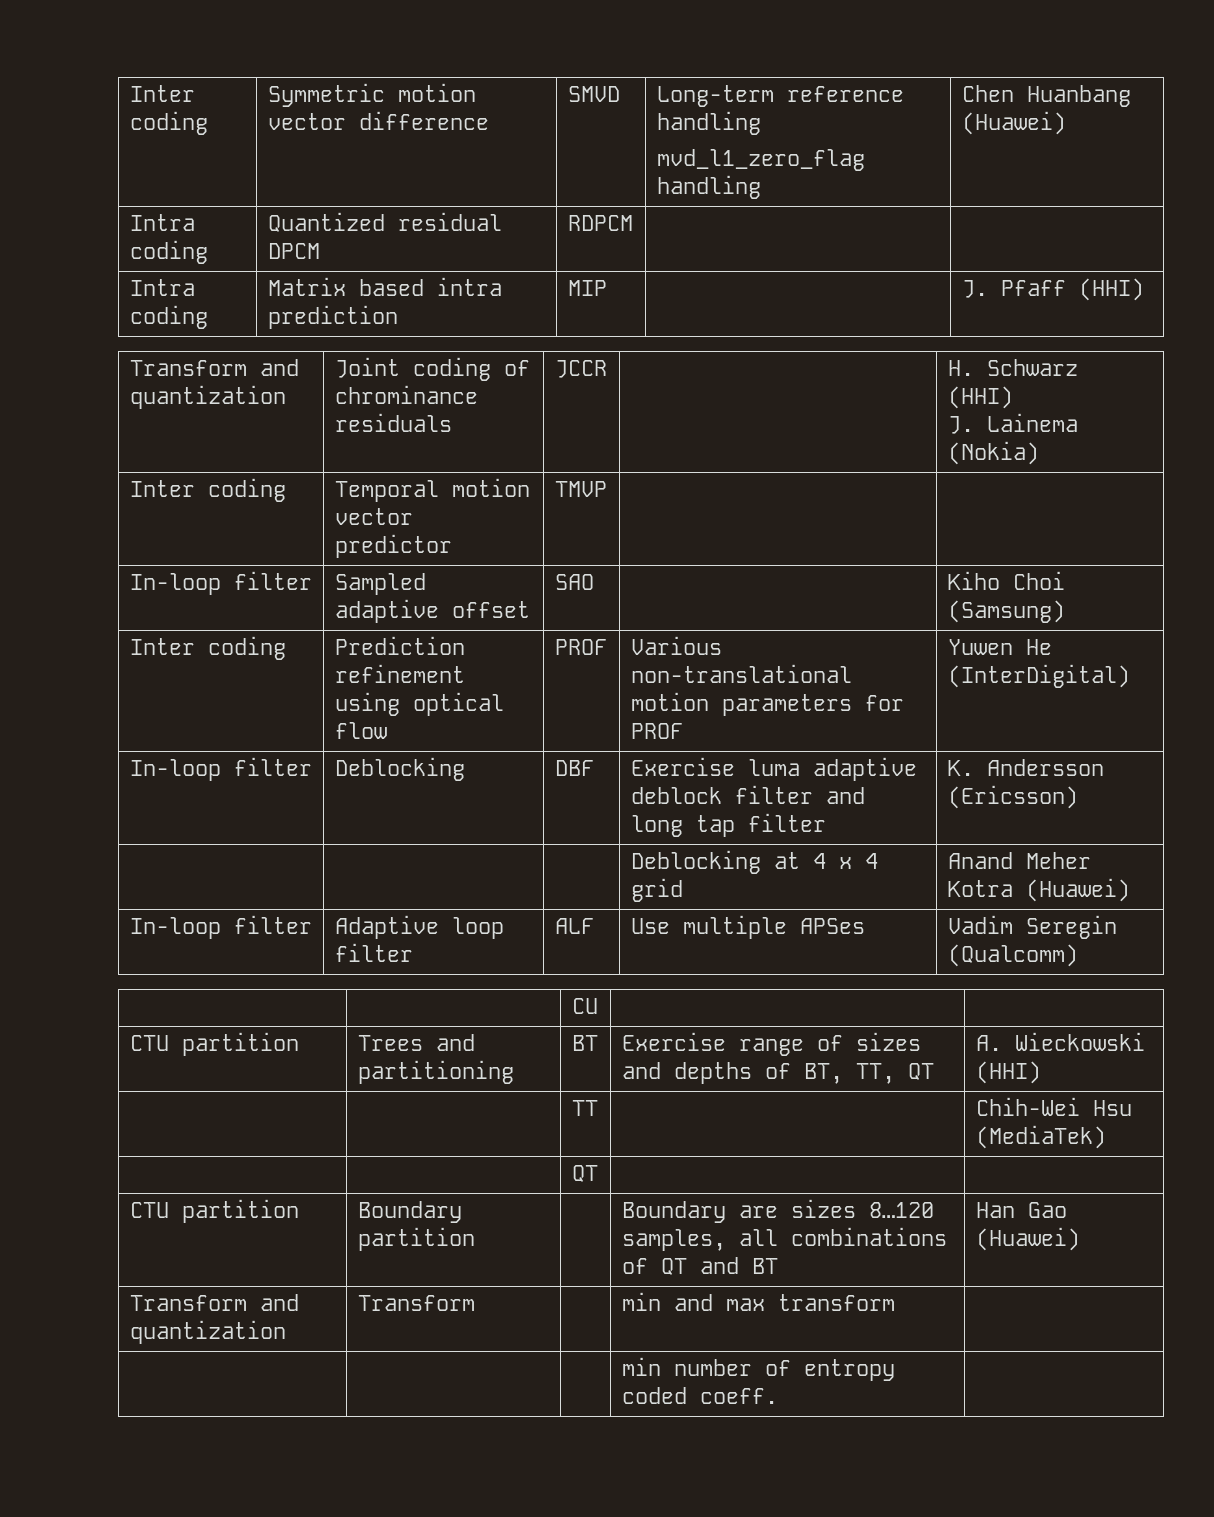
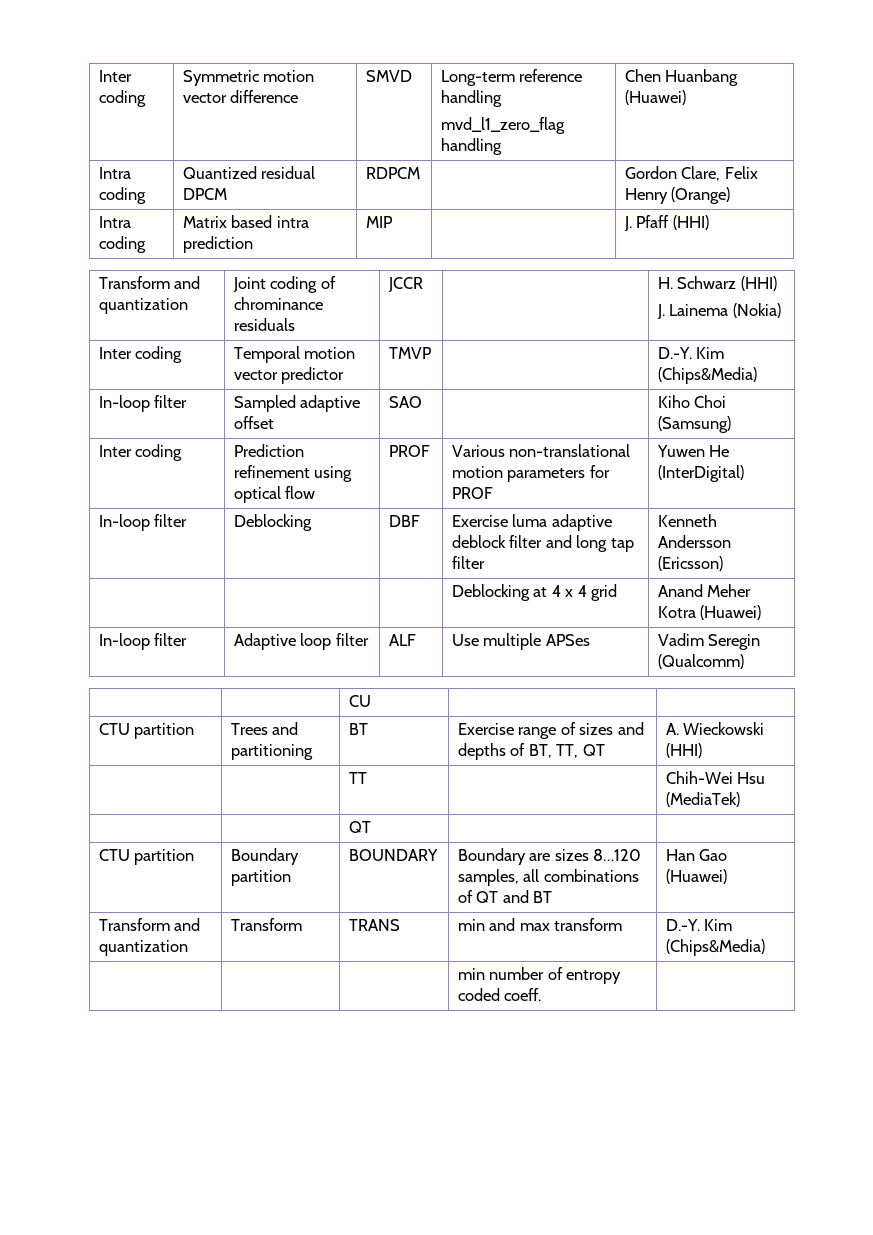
(633, 223) none -> [624,166,758,181] [624,187,731,204] Gordon Clare, Felix Henry (Orange)
(607, 489) none -> [657,347,725,359] [657,367,757,384] D.-Y. Kim (Chips&Media)
[947,760,974,776] K. -> [657,514,717,527] Kenneth
(475, 1239) none -> [348,849,438,861] BOUNDARY
(475, 1303) none -> [348,919,400,931] TRANS
(895, 1302) none -> [665,919,733,931] [665,939,765,956] D.-Y. Kim (Chips&Media)

